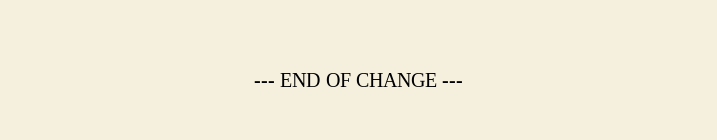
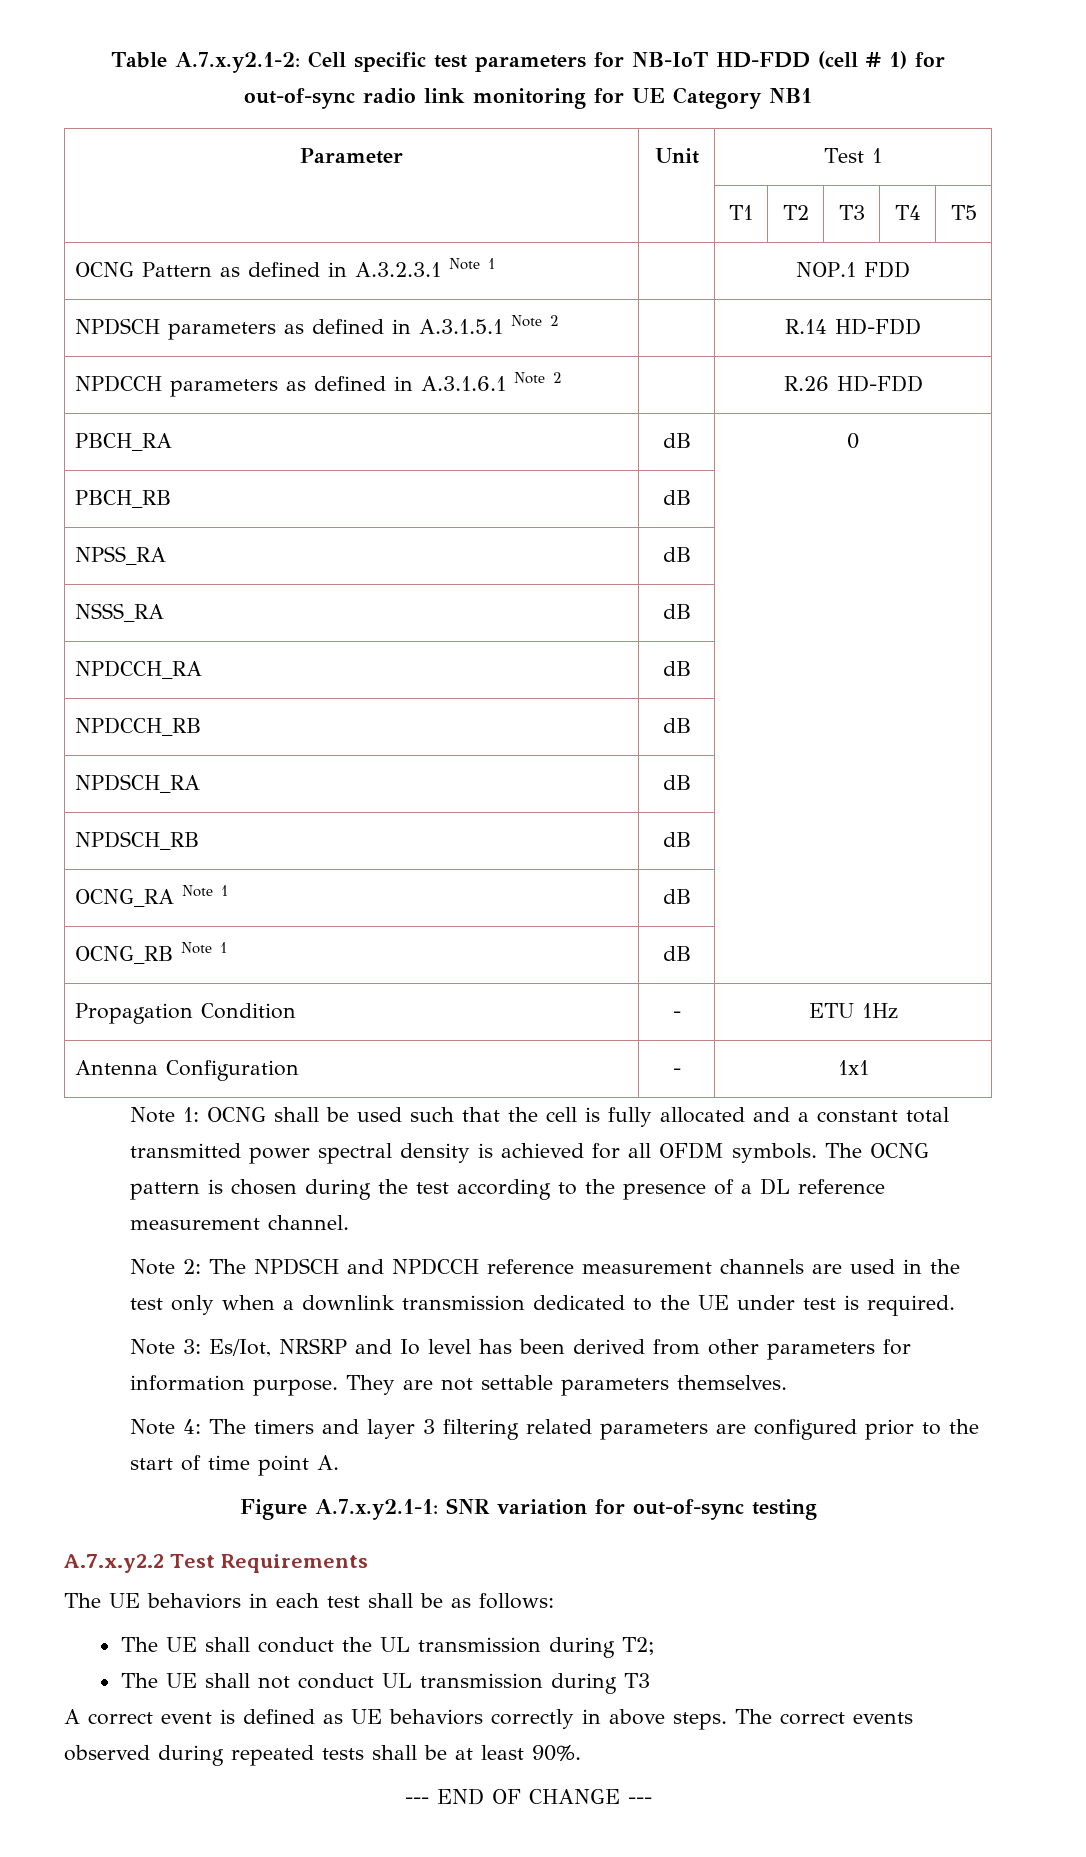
(253, 84) none -> [111,51,945,73] [244,87,812,109] [300,148,404,164] [654,148,699,164] [824,148,882,163] [729,205,753,220] [782,205,809,220] [838,205,865,220] [894,205,921,220] [950,205,977,220] [75,258,496,277] [796,261,910,278] [75,315,560,340] [785,318,921,335] [75,372,563,397] [783,375,923,392] [75,433,173,451] [662,433,691,448] [847,433,859,449] [75,490,172,508] [662,490,691,505] [75,546,167,565] [662,547,691,562] [75,603,165,622] [662,604,691,619] [75,660,203,679] [662,661,691,676] [75,717,202,736] [662,718,691,733] [75,774,201,793] [662,775,691,790] [75,831,200,850] [662,832,691,847] [75,885,229,907] [662,889,691,904] [75,942,228,964] [662,946,691,961] [75,1003,297,1024] [672,1011,681,1018] [808,1003,898,1019] [75,1060,300,1081] [672,1068,681,1075] [837,1060,869,1075] [129,1107,949,1127] [129,1142,929,1164] [129,1178,885,1200] [129,1215,349,1230] [129,1258,960,1275] [129,1295,955,1316] [129,1338,911,1360] [129,1375,787,1396] [129,1419,979,1440] [129,1455,339,1476] [239,1498,817,1520] [64,1554,368,1573] [64,1593,554,1609] [120,1637,655,1658] [120,1673,650,1694] [64,1709,913,1730] [64,1745,581,1766] Table A.7.x.y2.1-2: Cell specific test parameters for NB-IoT HD-FDD (cell # 1) for out-of-sync radio link monitoring for UE Category NB1 // Parameter | Unit | Test 1 // | | T1 | T2 | T3 | T4 | T5 // OCNG Pattern as defined in A.3.2.3.1 Note 1 | | NOP.1 FDD // NPDSCH parameters as defined in A.3.1.5.1 Note 2 | | R.14 HD-FDD // NPDCCH parameters as defined in A.3.1.6.1 Note 2 | | R.26 HD-FDD // PBCH_RA | dB | 0 // PBCH_RB | dB | // NPSS_RA | dB | // NSSS_RA | dB | // NPDCCH_RA | dB | // NPDCCH_RB | dB | // NPDSCH_RA | dB | // NPDSCH_RB | dB | // OCNG_RA Note 1 | dB | // OCNG_RB Note 1 | dB | // Propagation Condition | - | ETU 1Hz // Antenna Configuration | - | 1x1 // Note 1: OCNG shall be used such that the cell is fully allocated and a constant total transmitted power spectral density is achieved for all OFDM symbols. The OCNG pattern is chosen during the test according to the presence of a DL reference measurement channel. // Note 2: The NPDSCH and NPDCCH reference measurement channels are used in the test only when a downlink transmission dedicated to the UE under test is required. // Note 3: Es/Iot, NRSRP and Io level has been derived from other parameters for information purpose. They are not settable parameters themselves. // Note 4: The timers and layer 3 filtering related parameters are configured prior to the start of time point A. // Figure A.7.x.y2.1-1: SNR variation for out-of-sync testing // A.7.x.y2.2 Test Requirements // The UE behaviors in each test shall be as follows: // The UE shall conduct the UL transmission during T2; // The UE shall not conduct UL transmission during T3 // A correct event is defined as UE behaviors correctly in above steps. The correct events observed during repeated tests shall be at least 90%. //

